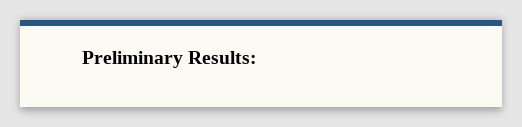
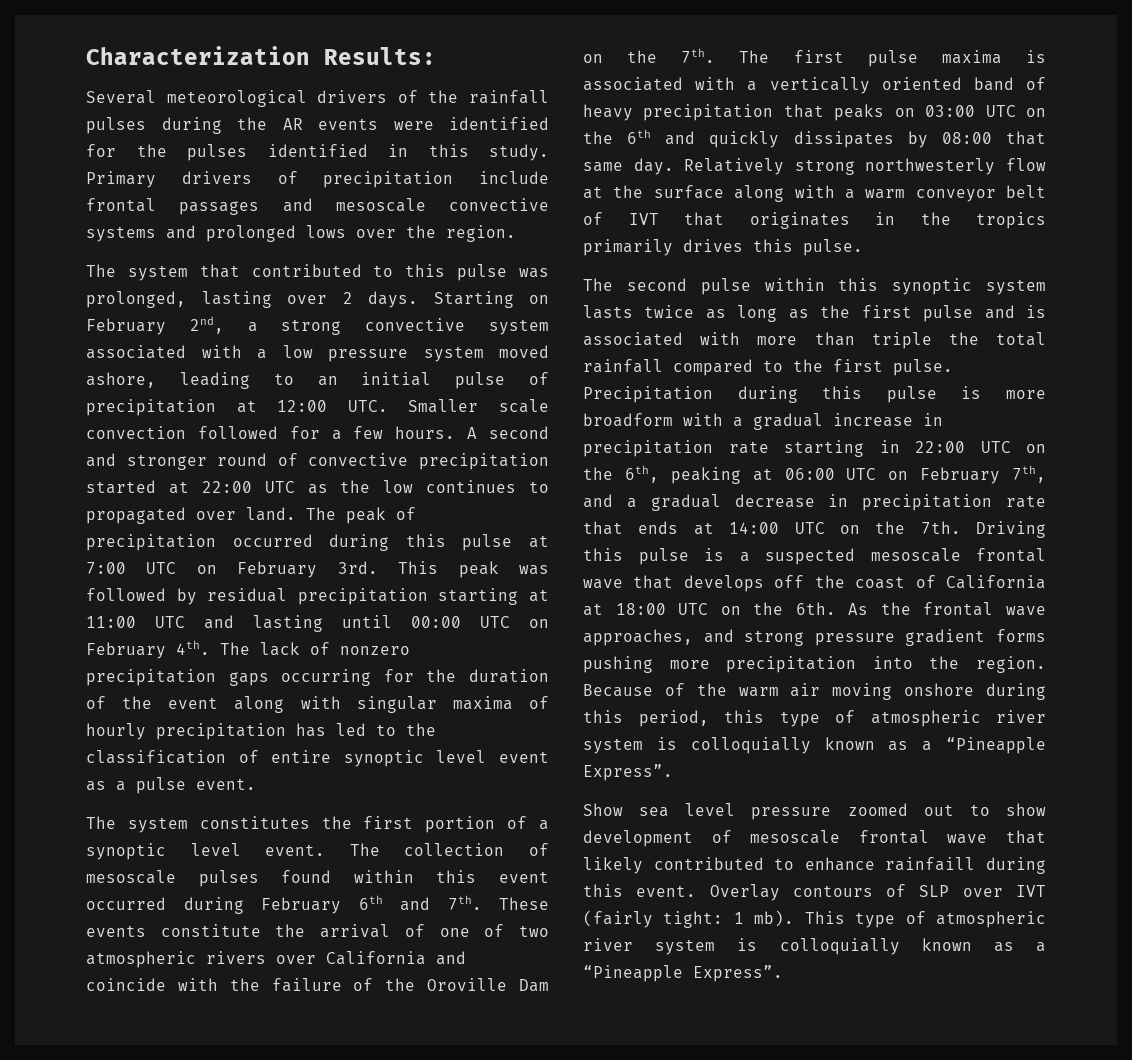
[82,51,183,68] Preliminary -> [86,46,310,65] Characterization
(258, 57) none -> [86,90,549,107] [86,117,549,134] [86,144,549,161] [86,171,549,188] [86,198,549,215] [86,225,516,242] [86,264,549,281] [86,291,549,308] [86,316,549,335] [86,345,549,362] [86,372,549,389] [86,399,549,416] [86,426,549,440] [86,453,549,470] [86,480,549,494] [86,507,416,524] [86,534,549,551] [86,561,549,578] [86,588,549,605] [86,615,549,632] [86,640,410,659] [86,669,549,686] [86,696,549,713] [86,723,436,740] [86,750,549,767] [86,777,256,794] [86,816,549,833] [86,843,549,860] [86,870,549,887] [86,895,549,914] [86,924,549,938] [86,951,466,968] [86,978,549,992] [583,48,1046,67] [583,77,1046,94] [583,104,1046,121] [583,129,1046,148] [583,158,1046,175] [583,185,1046,202] [583,212,1046,229] [583,239,863,256] [583,278,1046,295] [583,305,1046,322] [583,332,1046,349] [583,359,953,376] [583,386,1046,403] [583,413,943,430] [583,440,1046,457] [583,465,1046,484] [583,494,1046,511] [583,521,1046,538] [583,548,1046,565] [583,575,1046,592] [583,602,1046,616] [583,629,1046,646] [583,656,1046,673] [583,683,1046,700] [583,710,1046,727] [583,737,1046,754] [583,764,673,781] [583,803,1046,820] [583,830,1046,847] [583,857,1046,874] [583,884,1046,901] [583,910,1046,928] [583,938,1046,955] [583,965,783,982] // Several meteorological drivers of the rainfall pulses during the AR events were identified for the pulses identified in this study. Primary drivers of precipitation include frontal passages and mesoscale convective systems and prolonged lows over the region. // The system that contributed to this pulse was prolonged, lasting over 2 days. Starting on February 2nd, a strong convective system associated with a low pressure system moved ashore, leading to an initial pulse of precipitation at 12:00 UTC. Smaller scale convection followed for a few hours. A second and stronger round of convective precipitation started at 22:00 UTC as the low continues to propagated over land. The peak of precipitation occurred during this pulse at 7:00 UTC on February 3rd. This peak was followed by residual precipitation starting at 11:00 UTC and lasting until 00:00 UTC on February 4th. The lack of nonzero precipitation gaps occurring for the duration of the event along with singular maxima of hourly precipitation has led to the classification of entire synoptic level event as a pulse event. // The system constitutes the first portion of a synoptic level event. The collection of mesoscale pulses found within this event occurred during February 6th and 7th. These events constitute the arrival of one of two atmospheric rivers over California and coincide with the failure of the Oroville Dam on the 7th. The first pulse maxima is associated with a vertically oriented band of heavy precipitation that peaks on 03:00 UTC on the 6th and quickly dissipates by 08:00 that same day. Relatively strong northwesterly flow at the surface along with a warm conveyor belt of IVT that originates in the tropics primarily drives this pulse. // The second pulse within this synoptic system lasts twice as long as the first pulse and is associated with more than triple the total rainfall compared to the first pulse. Precipitation during this pulse is more broadform with a gradual increase in precipitation rate starting in 22:00 UTC on the 6th, peaking at 06:00 UTC on February 7th, and a gradual decrease in precipitation rate that ends at 14:00 UTC on the 7th. Driving this pulse is a suspected mesoscale frontal wave that develops off the coast of California at 18:00 UTC on the 6th. As the frontal wave approaches, and strong pressure gradient forms pushing more precipitation into the region. Because of the warm air moving onshore during this period, this type of atmospheric river system is colloquially known as a “Pineapple Express”. // Show sea level pressure zoomed out to show development of mesoscale frontal wave that likely contributed to enhance rainfaill during this event. Overlay contours of SLP over IVT (fairly tight: 1 mb). This type of atmospheric river system is colloquially known as a “Pineapple Express”.

